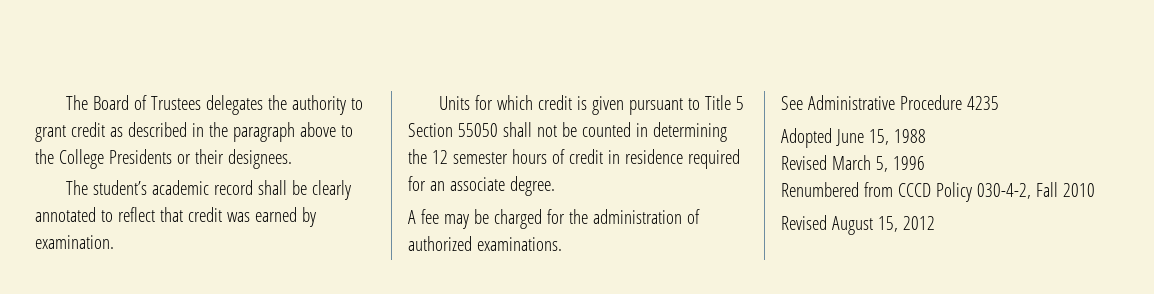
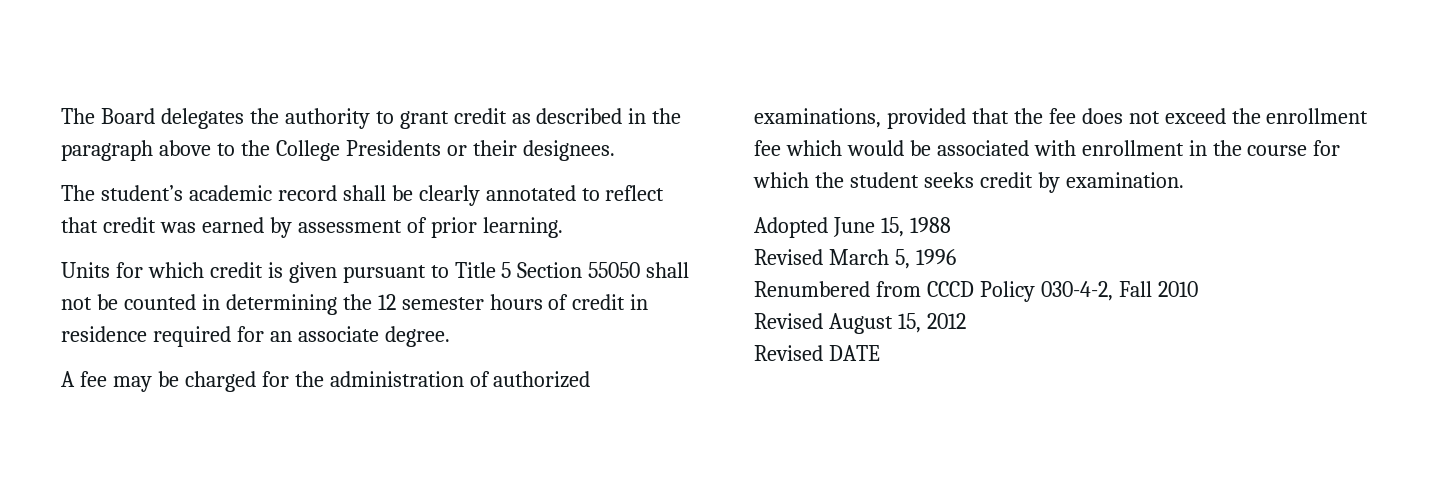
[134,95,202,110] of Trustees -> (155, 116) none
[35,235,114,249] examination. -> [297,217,563,238] assessment of prior learning.
[476,237,562,251] [781,95,999,110] examinations. // See Administrative Procedure 4235 -> [754,108,1369,129] [754,140,1341,156] [753,172,1184,193] examinations, provided that the fee does not exceed the enrollment fee which would be associated with enrollment in the course for which the student seeks credit by examination.
(935, 223) none -> [754,345,880,361] // Revised DATE

